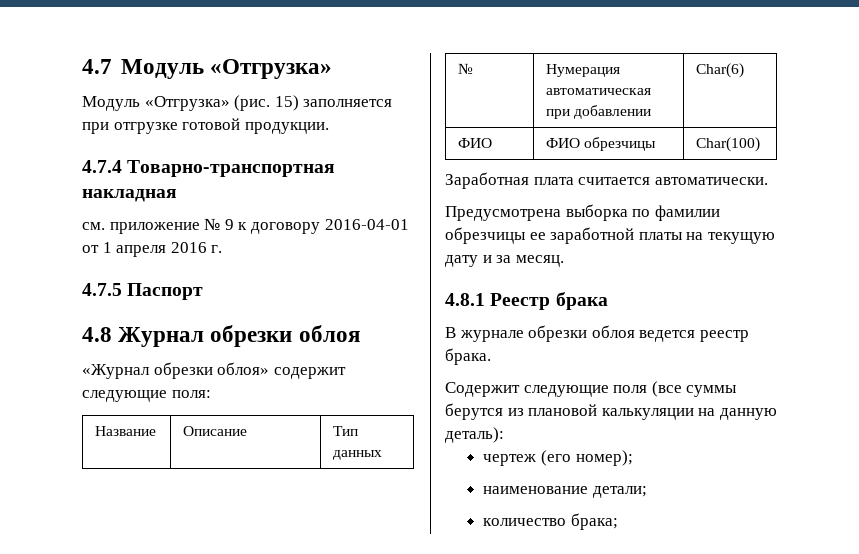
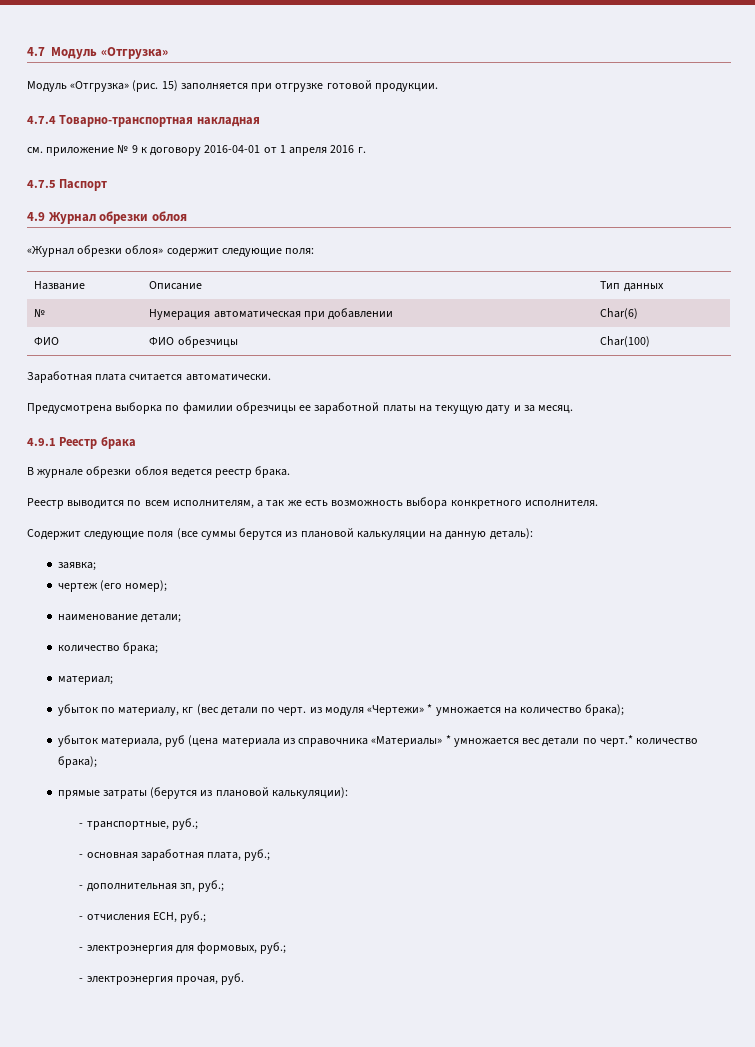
[82,327,112,342] 4.8 -> [27,212,45,221] 4.9
[445,293,485,306] 4.8.1 -> [27,438,56,446] 4.9.1
(491, 356) none -> [27,497,598,509] // Реестр выводится по всем исполнителям, а так же есть возможность выбора конкретного исполнителя.
(504, 435) none -> [57,562,96,571] // заявка;
(618, 521) none -> [57,676,113,685] [57,704,625,716] [57,735,699,747] [57,756,97,768] [57,787,348,799] [79,818,198,830] [79,849,271,861] [79,880,225,892] [79,911,207,923] [79,942,287,954] [79,973,245,985] // материал; // убыток по материалу, кг (вес детали по черт. из модуля «Чертежи» * умножается на количество брака); // убыток материала, руб (цена материала из справочника «Материалы» * умножается вес детали по черт.* количество брака); // прямые затраты (берутся из плановой калькуляции): // - транспортные, руб.; // - основная заработная плата, руб.; // - дополнительная зп, руб.; // - отчисления ЕСН, руб.; // - электроэнергия для формовых, руб.; // - электроэнергия прочая, руб.

